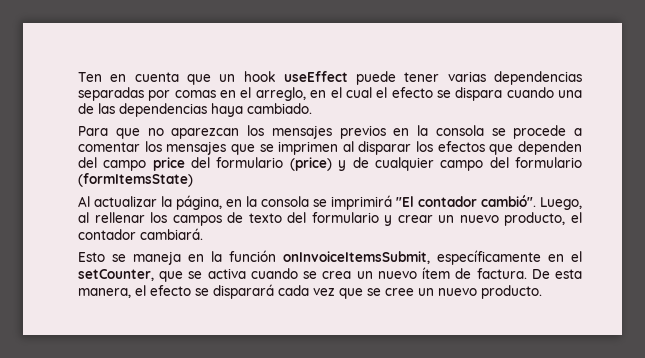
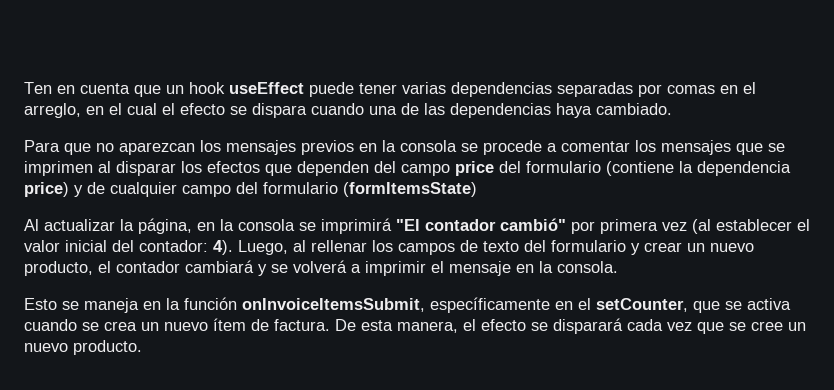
[289,157,332,171] (price) -> [606,161,791,176] [24,182,69,197] (contiene la dependencia price)
[481,195,536,207] cambió". -> [500,218,810,234] [24,240,233,255] cambió" por primera vez (al establecer el valor inicial del contador: 4).
[140,228,203,240] cambiará. -> [185,260,618,276] cambiará y se volverá a imprimir el mensaje en la consola.

